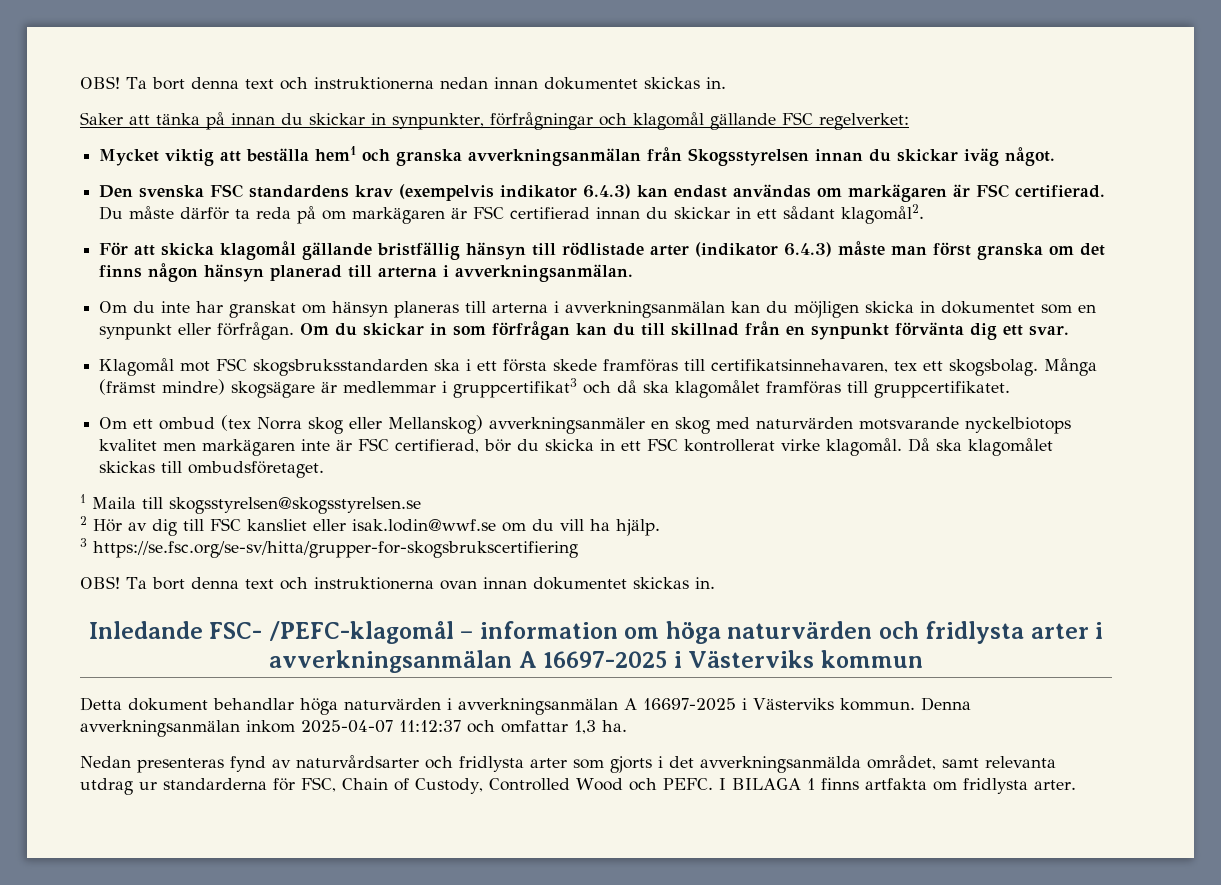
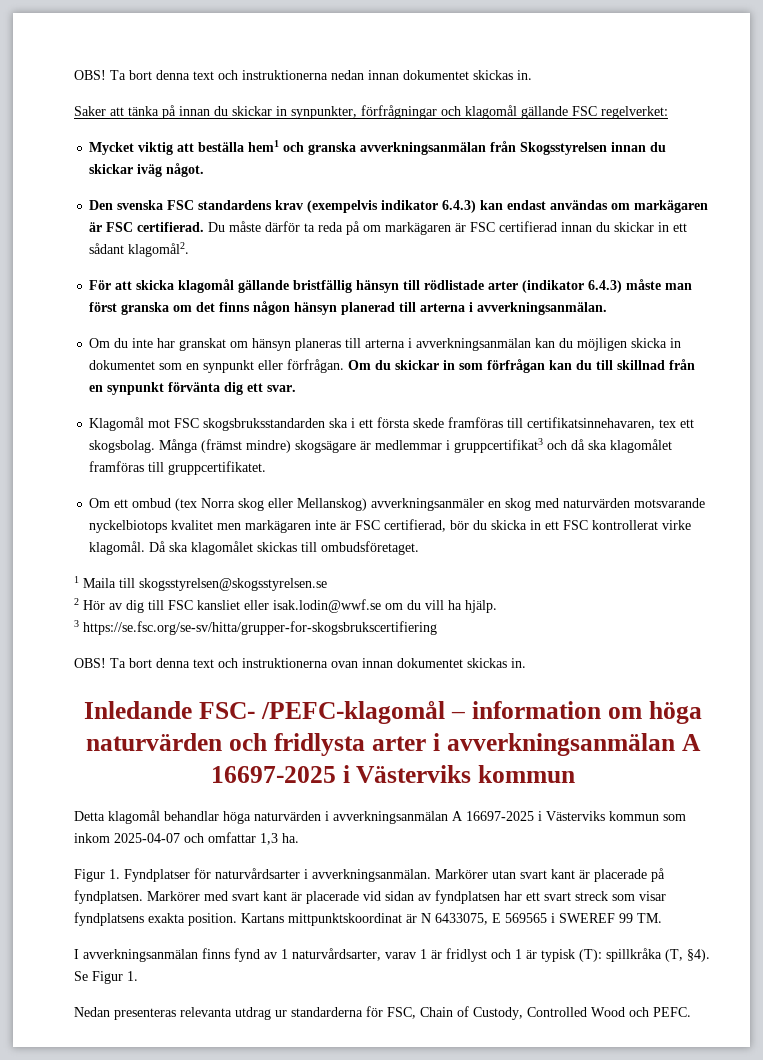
[128,698,208,711] dokument -> [108,810,160,824] klagomål
[839,697,971,711] [80,720,240,737] kommun. Denna avverkningsanmälan -> [609,811,686,821] kommun som
[399,720,461,732] 11:12:37 -> (180, 838) none
[80,755,979,773] Nedan presenteras fynd av naturvårdsarter och fridlysta arter som gjorts i det avverkningsanmälda området, samt -> [74,868,665,882] [74,890,666,904] [74,912,662,926] [74,948,710,962] [74,971,138,984] [74,1007,176,1020] Figur 1. Fyndplatser för naturvårdsarter i avverkningsanmälan. Markörer utan svart kant är placerade på fyndplatsen. Markörer med svart kant är placerade vid sidan av fyndplatsen har ett svart streck som visar fyndplatsens exakta position. Kartans mittpunktskoordinat är N 6433075, E 569565 i SWEREF 99 TM. // I avverkningsanmälan finns fynd av 1 naturvårdsarter, varav 1 är fridlyst och 1 är typisk (T): spillkråka (T, §4). Se Figur 1. // Nedan presenteras
[718,778,1076,794] I BILAGA 1 finns artfakta om fridlysta arter. -> (691, 1012) none

